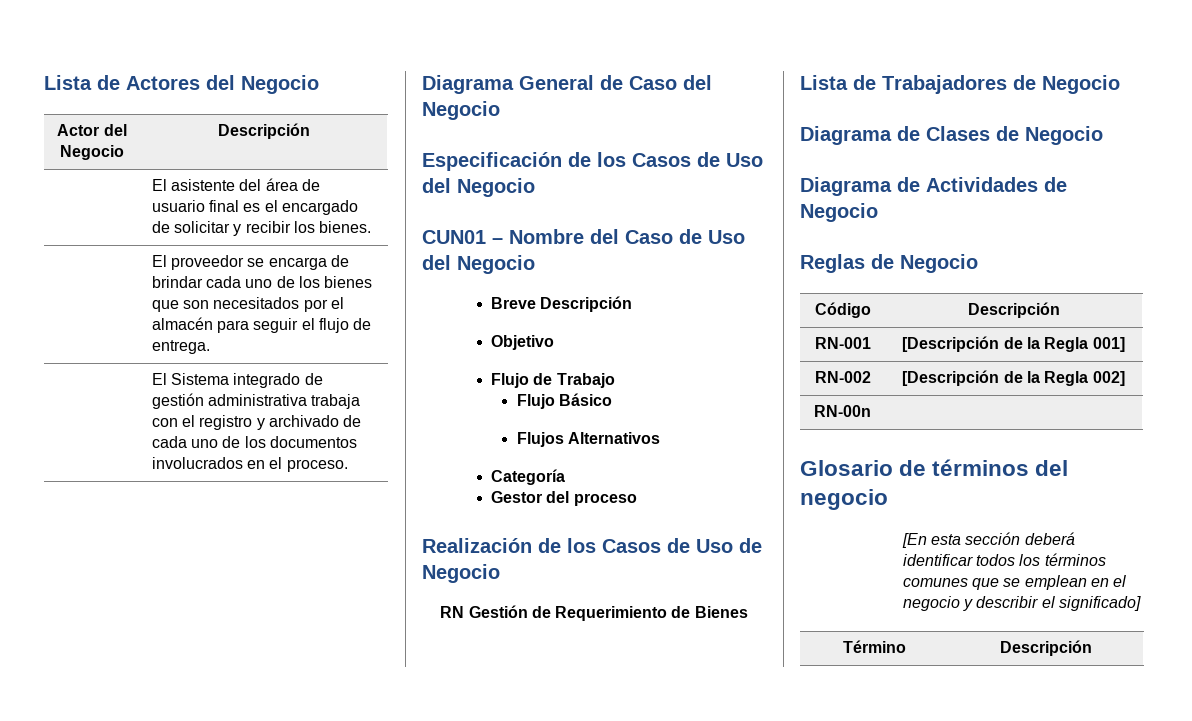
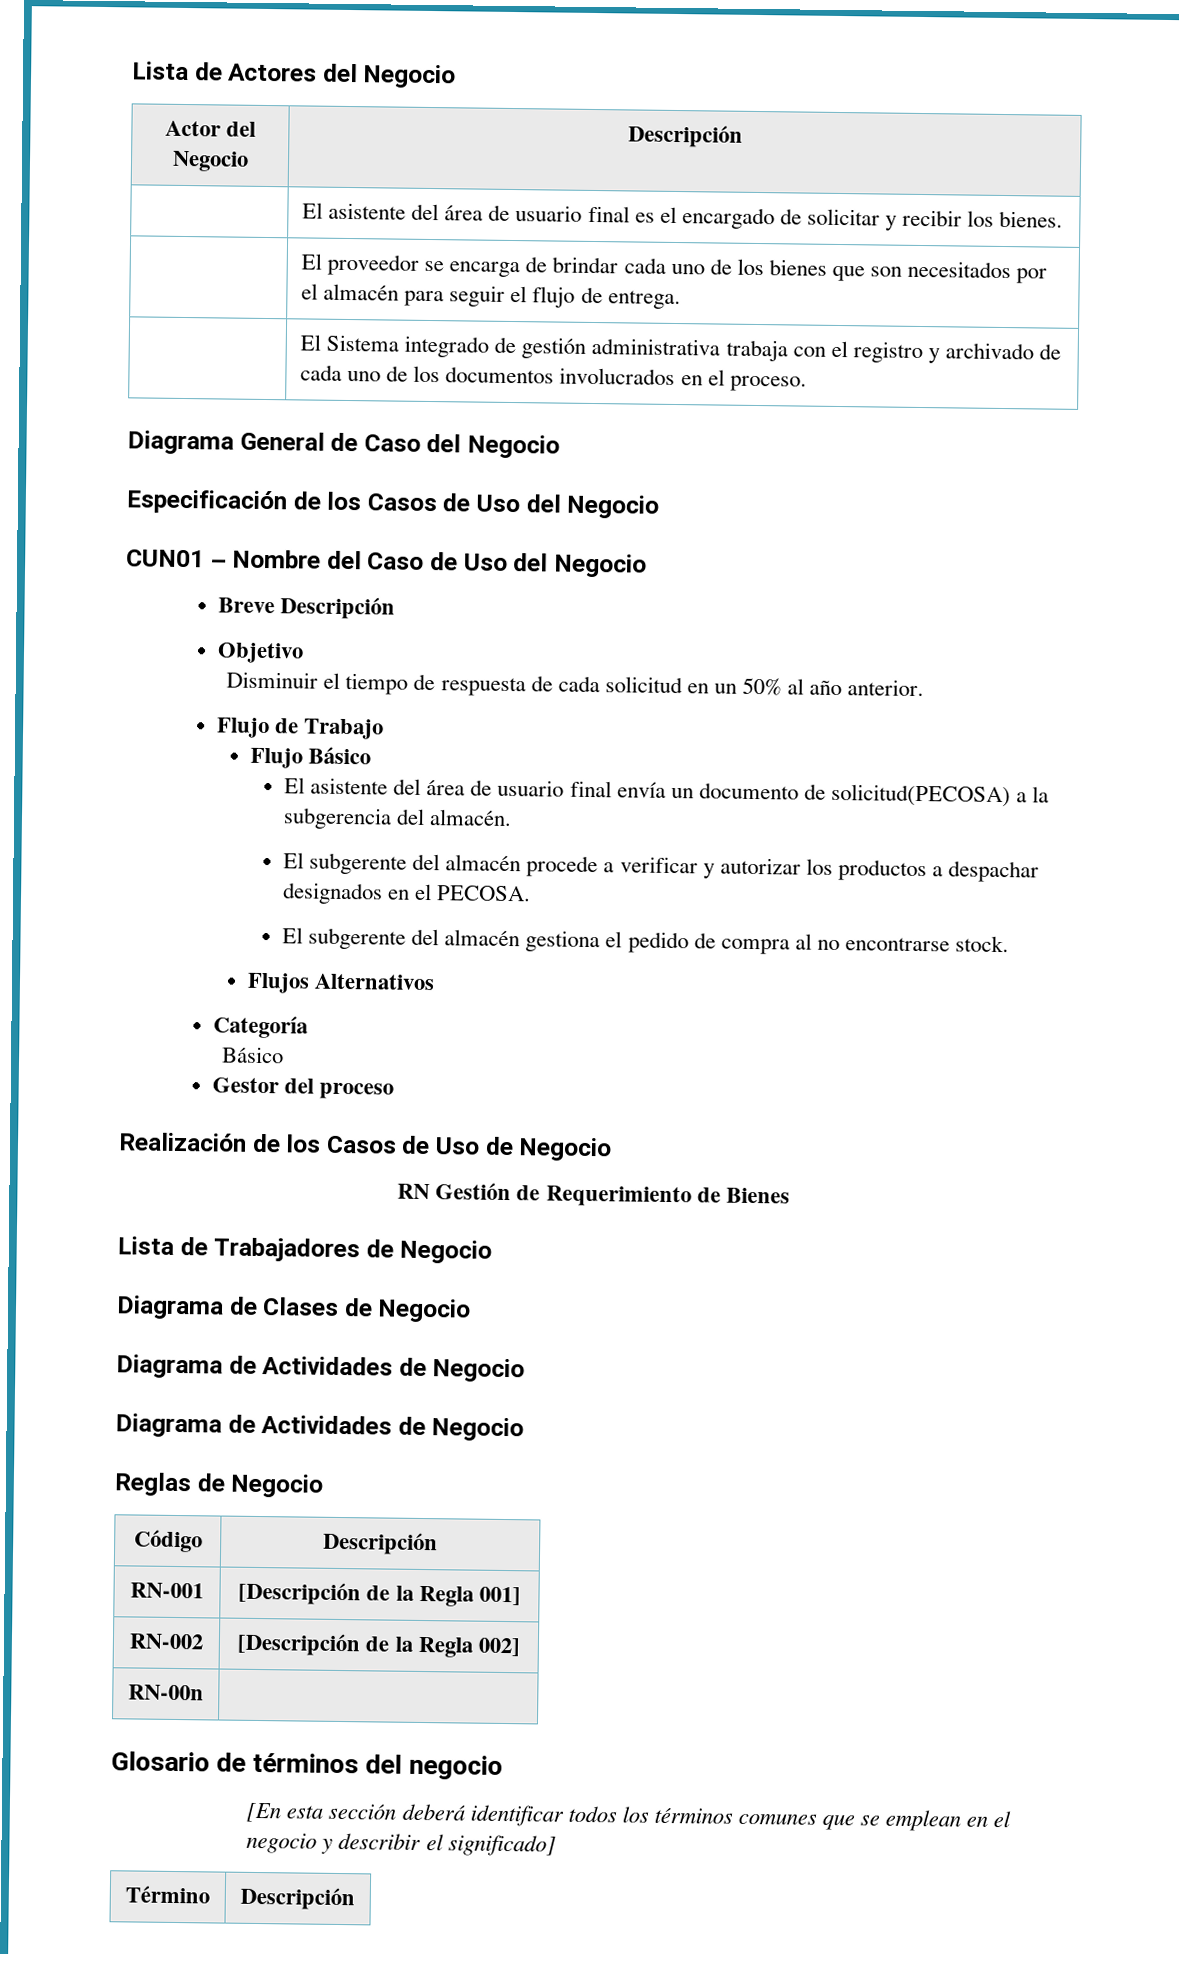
(555, 342) none -> [226,671,925,697] // Disminuir el tiempo de respuesta de cada solicitud en un 50% al año anterior.
(613, 399) none -> [284,777,1050,808] [283,807,513,830] [283,852,1039,883] [282,882,532,905] [282,927,1009,955] // El asistente del área de usuario final envía un documento de solicitud(PECOSA) a la subgerencia del almacén. // El subgerente del almacén procede a verificar y autorizar los productos a despachar designados en el PECOSA. // El subgerente del almacén gestiona el pedido de compra al no encontrarse stock.
(566, 477) none -> [222,1046,285,1064] // Básico
(878, 212) none -> [115,1413,525,1442] // Diagrama de Actividades de Negocio

